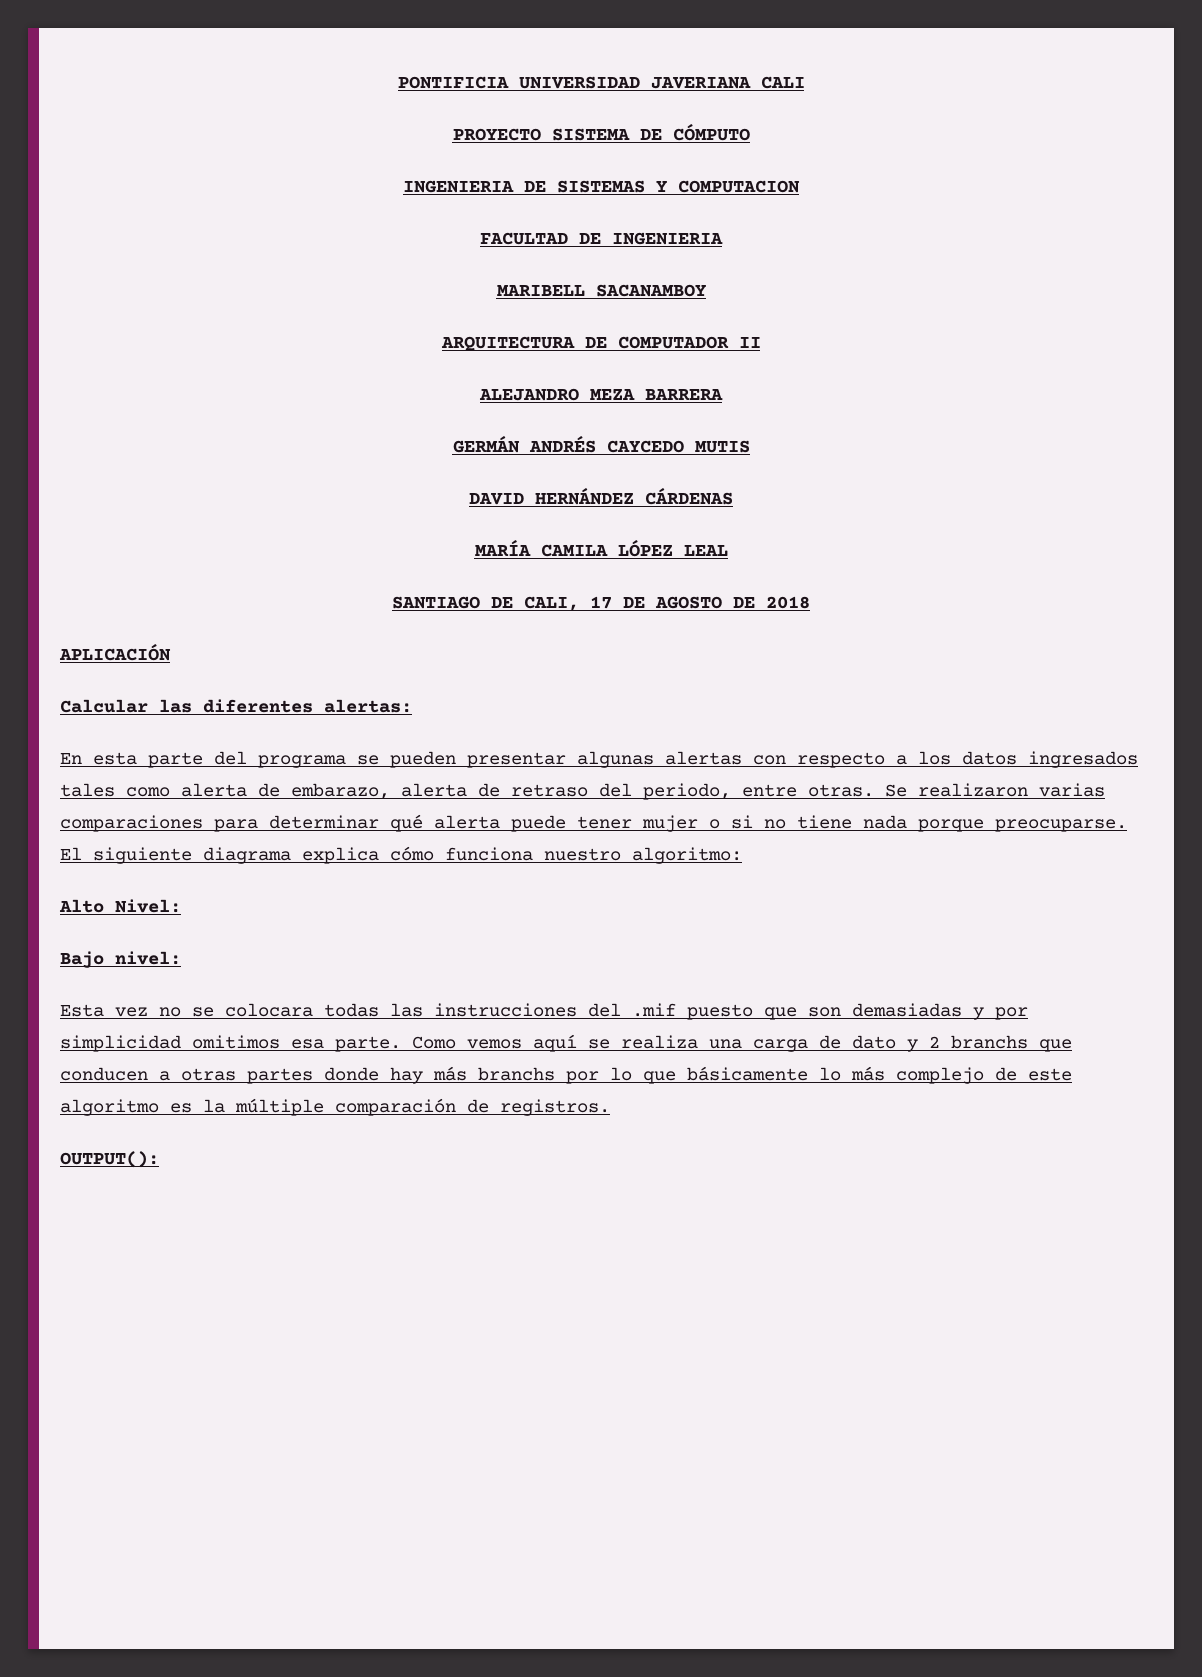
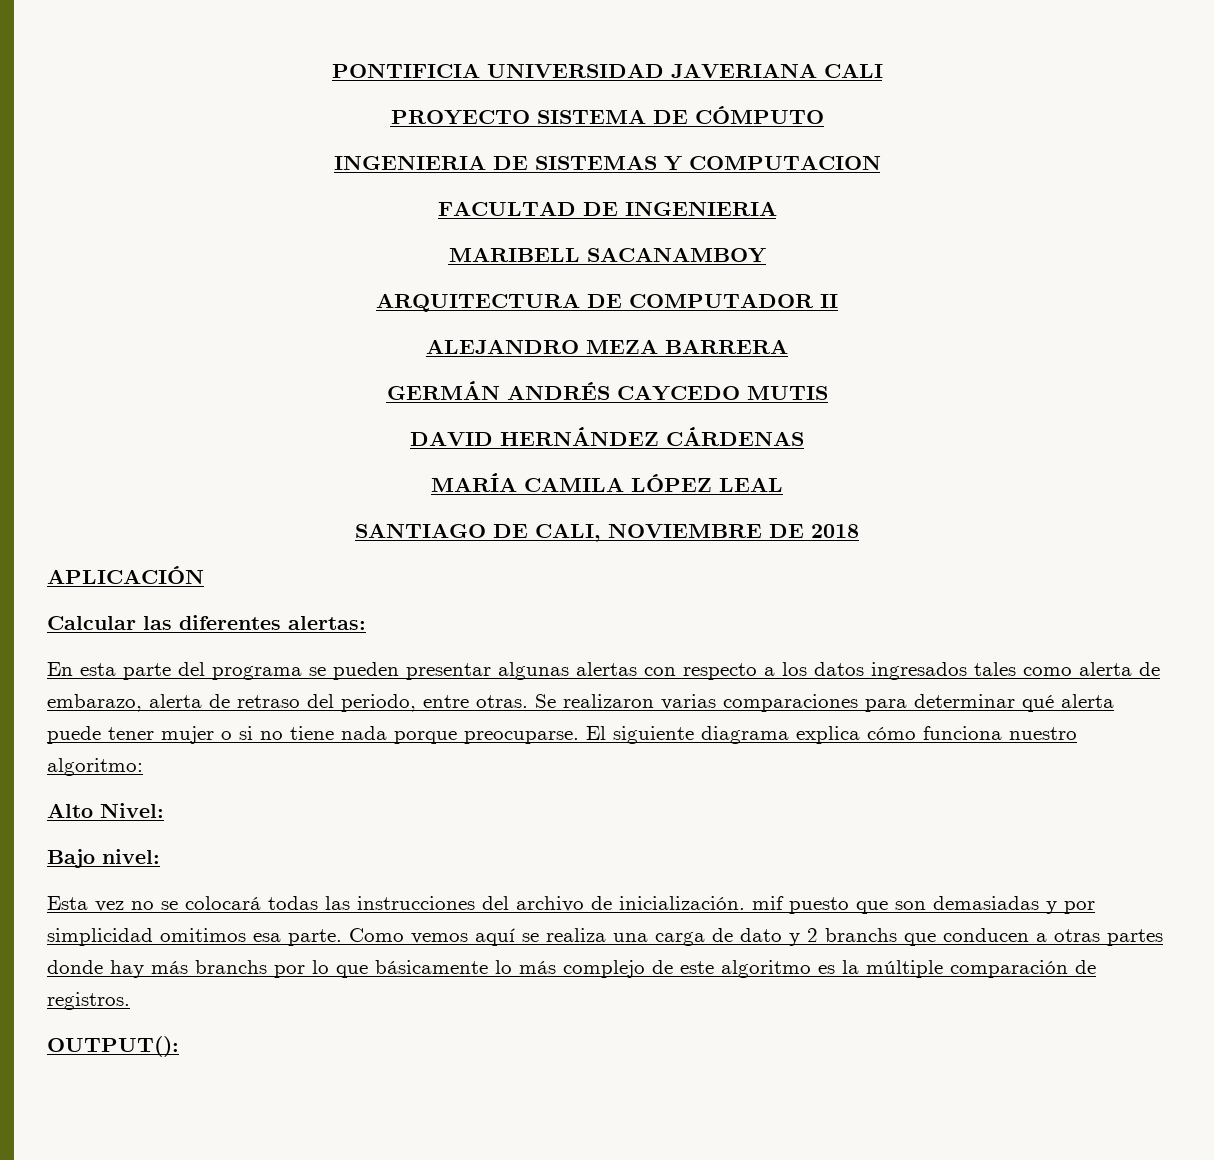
[590,596,722,609] 17 DE AGOSTO -> [608,523,762,538] NOVIEMBRE
[225,1003,313,1017] colocara -> [185,896,261,910] colocará
[632,1003,676,1017] .mif -> [516,896,784,912] archivo de inicialización. mif

